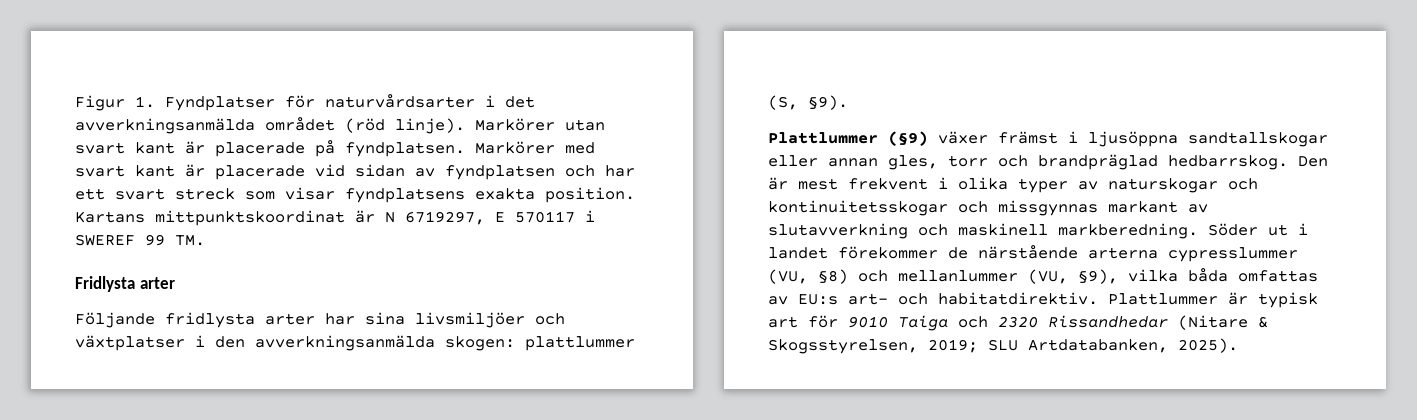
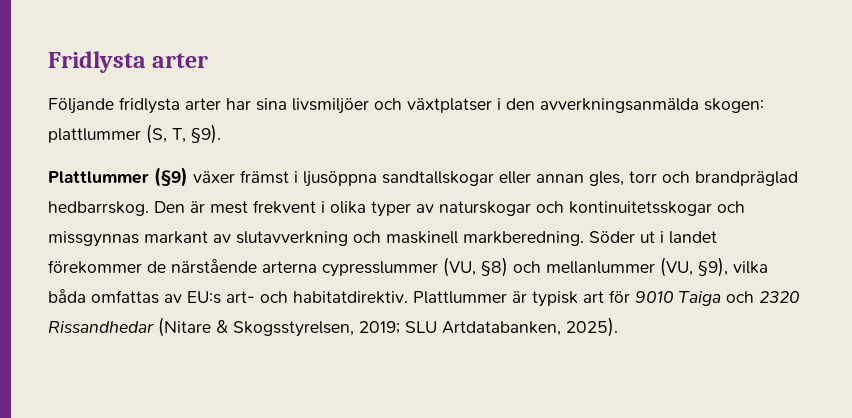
[75,94,535,111] [75,117,605,134] [75,140,595,157] [75,164,635,180] [75,187,635,203] [75,210,595,226] [75,234,205,246] Figur 1. Fyndplatser för naturvårdsarter i det avverkningsanmälda området (röd linje). Markörer utan svart kant är placerade på fyndplatsen. Markörer med svart kant är placerade vid sidan av fyndplatsen och har ett svart streck som visar fyndplatsens exakta position. Kartans mittpunktskoordinat är N 6719297, E 570117 i SWEREF 99 TM. // -> (48, 62) none
(798, 102) none -> [172,128,186,143] T,

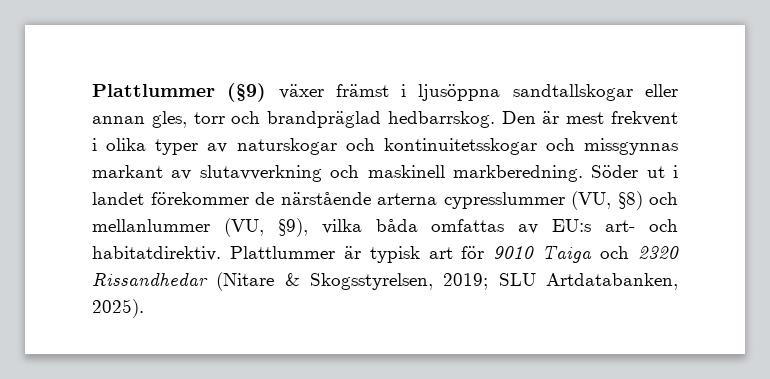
[48,51,209,73] [48,97,764,114] [48,124,221,144] Fridlysta arter // Följande fridlysta arter har sina livsmiljöer och växtplatser i den avverkningsanmälda skogen: plattlummer (S, T, §9). // -> (92, 90) none

